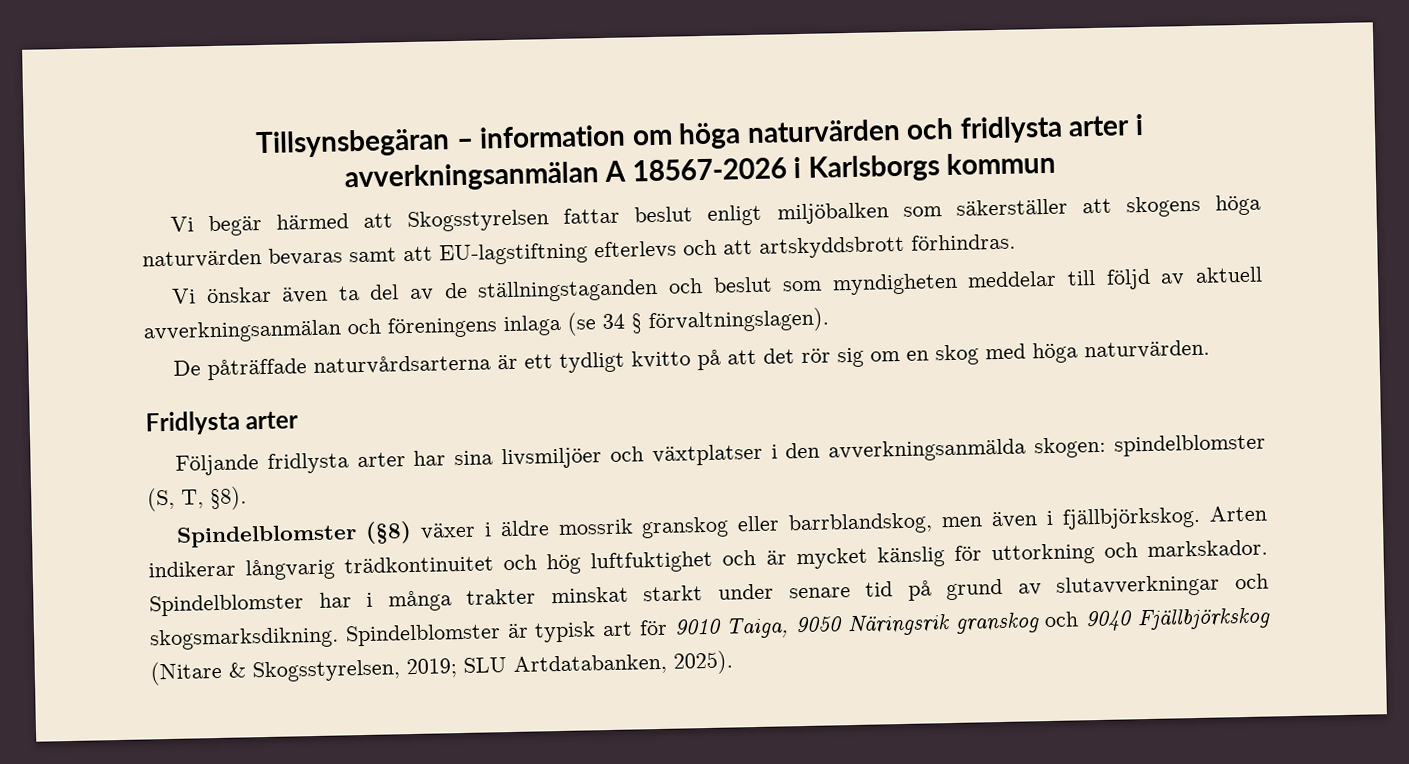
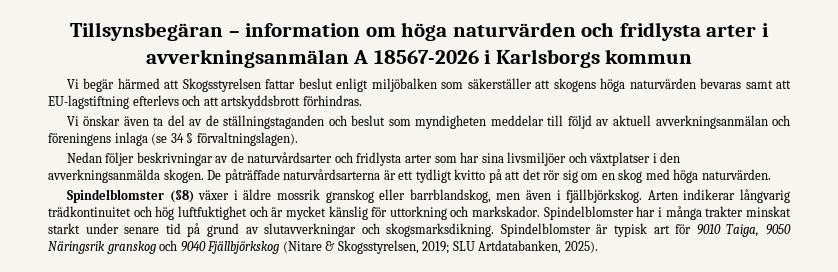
(829, 321) none -> [66,152,681,166] [48,169,204,183] Nedan följer beskrivningar av de naturvårdsarter och fridlysta arter som har sina livsmiljöer och växtplatser i den avverkningsanmälda skogen.
[145,410,299,436] [174,433,1267,476] [147,486,247,512] // Fridlysta arter // Följande fridlysta arter har sina livsmiljöer och växtplatser i den avverkningsanmälda skogen: spindelblomster (S, T, §8). -> (771, 174) none

